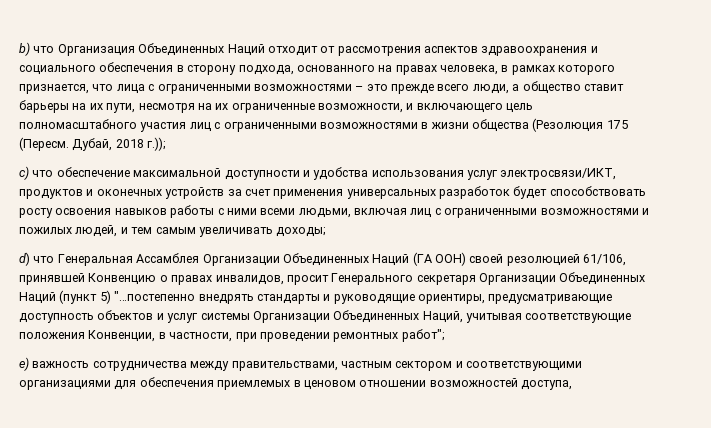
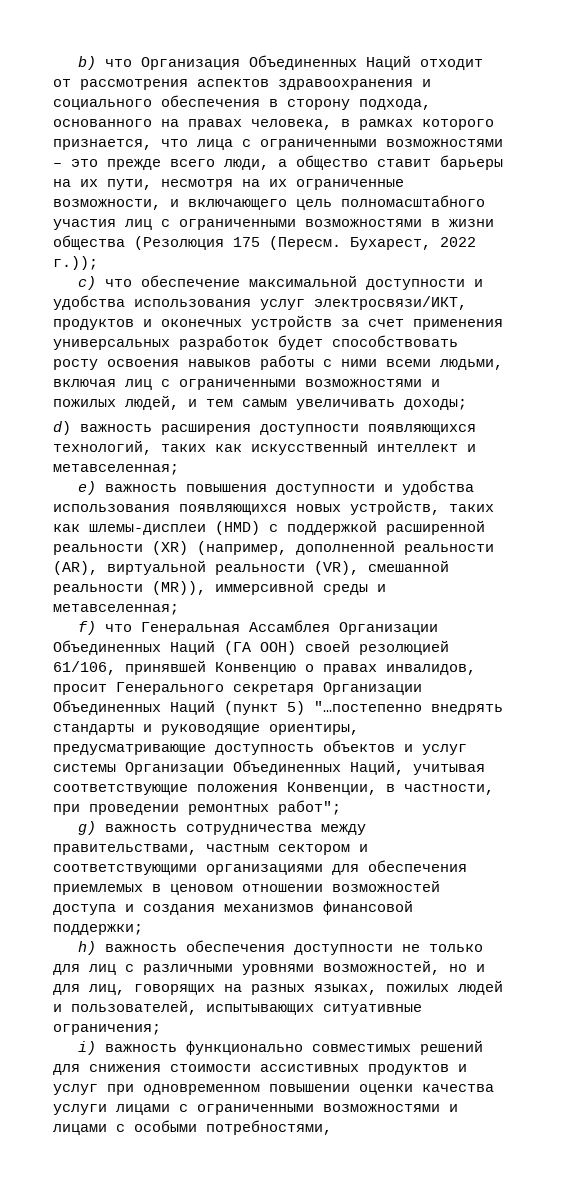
[72,138,144,151] Дубай, 2018 -> [350,237,476,250] Бухарест, 2022
(30, 259) none -> [80,424,476,435] [53,440,476,455] [53,464,179,475] [77,480,474,495] [53,500,494,515] [53,520,485,535] [53,540,494,555] [53,560,449,575] [53,580,386,595] [53,604,179,615] [77,621,96,635] важность расширения доступности появляющихся технологий, таких как искусственный интеллект и метавселенная; // e) важность повышения доступности и удобства использования появляющихся новых устройств, таких как шлемы-дисплеи (HMD) с поддержкой расширенной реальности (XR) (например, дополненной реальности (AR), виртуальной реальности (VR), смешанной реальности (MR)), иммерсивной среды и метавселенная; // f)
[19,357,29,371] e) -> [77,821,96,835] g)
[521,380,572,390] доступа, -> [53,900,413,915] [53,924,143,935] [77,940,483,955] [53,960,485,975] [53,980,503,995] [53,1000,422,1015] [53,1024,161,1035] [77,1040,483,1055] [53,1064,467,1075] [53,1084,494,1095] [53,1104,458,1115] [53,1120,332,1135] доступа и создания механизмов финансовой поддержки; // h) важность обеспечения доступности не только для лиц с различными уровнями возможностей, но и для лиц, говорящих на разных языках, пожилых людей и пользователей, испытывающих ситуативные ограничения; // i) важность функционально совместимых решений для снижения стоимости ассистивных продуктов и услуг при одновременном повышении оценки качества услуги лицами с ограниченными возможностями и лицами с особыми потребностями,

